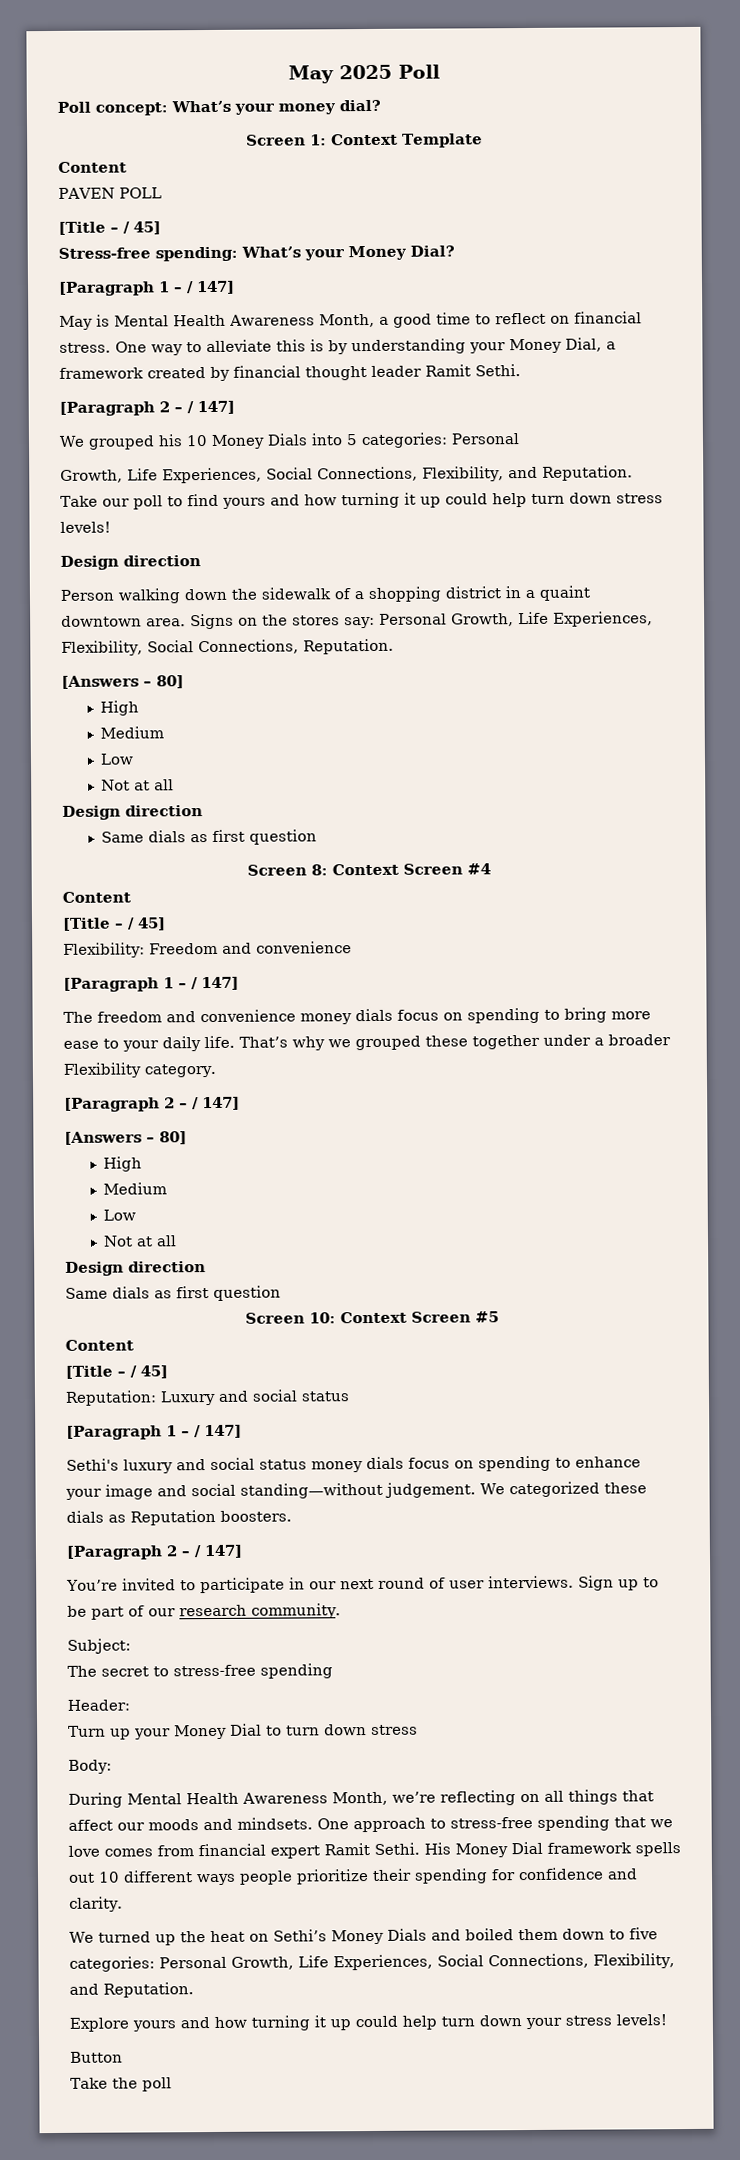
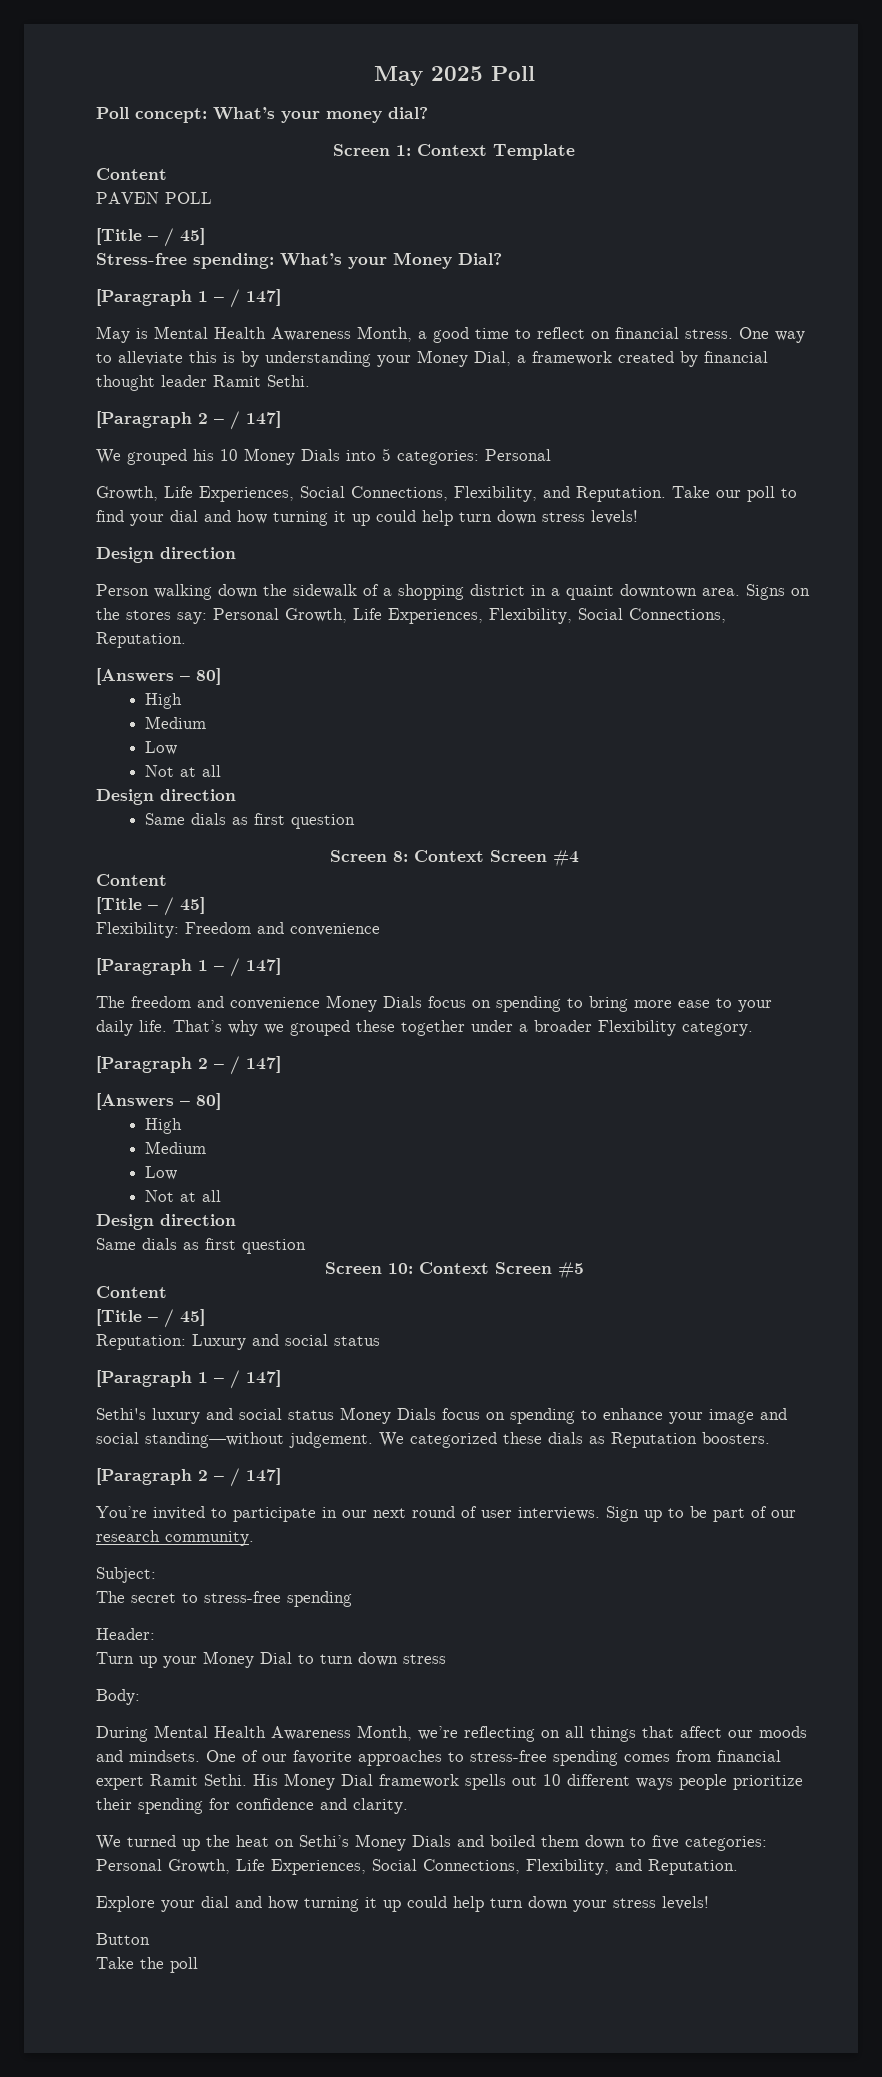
[221,497,266,509] yours -> [130,510,198,526] your dial
[300,1008,393,1025] money dials -> [326,995,422,1012] Money Dials
[311,1456,404,1473] money dials -> [340,1407,436,1424] Money Dials
[353,1815,673,1833] [68,1845,100,1857] approach to stress-free spending that we love -> [242,1750,618,1766] of our favorite approaches to stress-free spending
[132,2020,176,2032] yours -> [161,1896,229,1912] your dial

